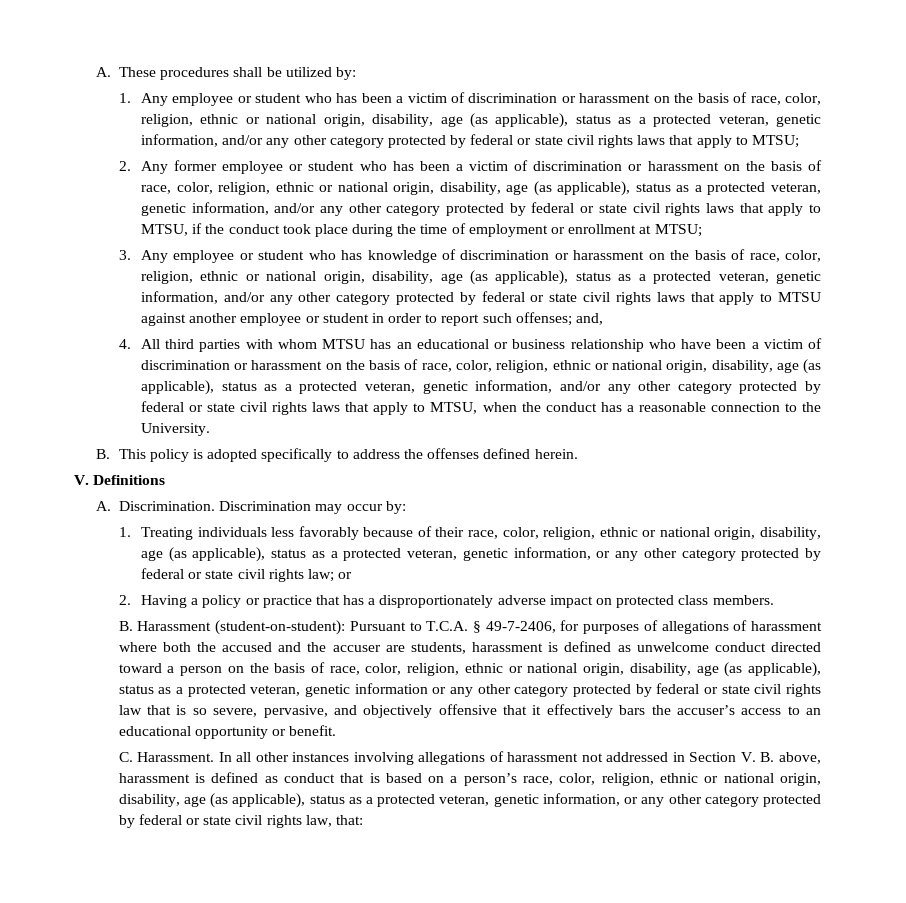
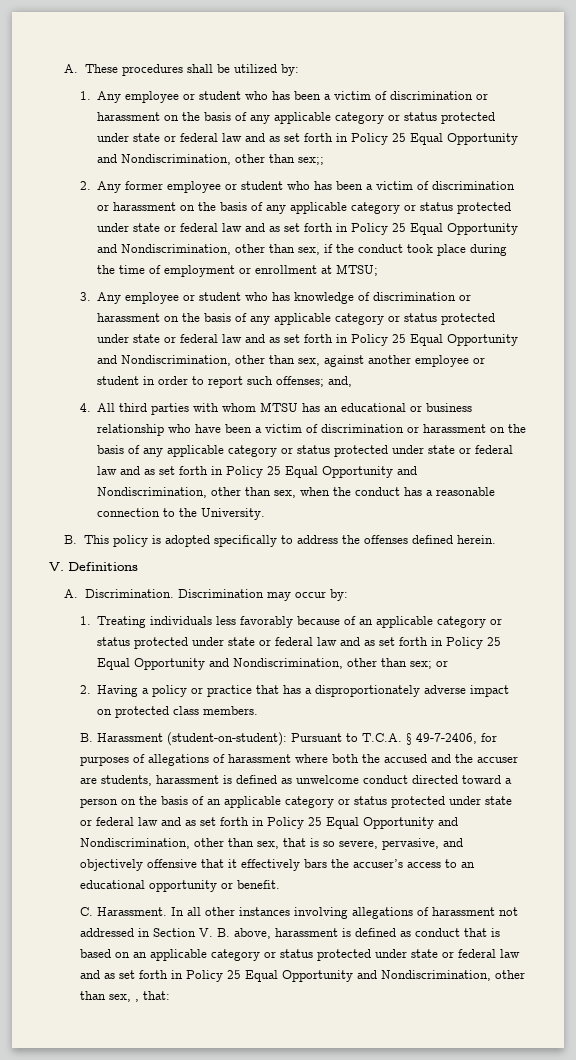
[750,93,821,105] [140,113,821,128] [140,134,799,148] race, color, religion, ethnic or national origin, disability, age (as applicable), status as a protected veteran, genetic information, and/or any other category protected by federal or state civil rights laws that apply to MTSU; -> [250,112,496,124] [97,133,519,145] [97,154,325,165] any applicable category or status protected under state or federal law and as set forth in Policy 25 Equal Opportunity and Nondiscrimination, other than sex;;
[140,181,822,196] [140,202,822,216] [140,224,188,236] race, color, religion, ethnic or national origin, disability, age (as applicable), status as a protected veteran, genetic information, and/or any other category protected by federal or state civil rights laws that apply to MTSU, -> [266,202,512,214] [97,223,519,235] [97,244,321,255] any applicable category or status protected under state or federal law and as set forth in Policy 25 Equal Opportunity and Nondiscrimination, other than sex,
[749,250,822,262] [140,270,821,285] [140,291,822,305] race, color, religion, ethnic or national origin, disability, age (as applicable), status as a protected veteran, genetic information, and/or any other category protected by federal or state civil rights laws that apply to MTSU -> [250,313,496,325] [97,334,519,346] [97,355,321,366] any applicable category or status protected under state or federal law and as set forth in Policy 25 Equal Opportunity and Nondiscrimination, other than sex,
[421,359,822,374] [140,380,822,395] [140,401,478,415] race, color, religion, ethnic or national origin, disability, age (as applicable), status as a protected veteran, genetic information, and/or any other category protected by federal or state civil rights laws that apply to MTSU, -> [143,445,514,457] [97,466,418,478] [97,487,297,498] any applicable category or status protected under state or federal law and as set forth in Policy 25 Equal Opportunity and Nondiscrimination, other than sex,
[435,527,822,540] [140,547,821,562] [140,568,334,582] their race, color, religion, ethnic or national origin, disability, age (as applicable), status as a protected veteran, genetic information, or any other category protected by federal or state civil rights law; -> [359,616,503,628] [97,637,502,649] [97,658,433,670] an applicable category or status protected under state or federal law and as set forth in Policy 25 Equal Opportunity and Nondiscrimination, other than sex;
[329,662,821,677] [118,683,822,697] [118,705,142,715] race, color, religion, ethnic or national origin, disability, age (as applicable), status as a protected veteran, genetic information or any other category protected by federal or state civil rights law -> [206,796,512,808] [79,817,458,829] [79,838,279,849] an applicable category or status protected under state or federal law and as set forth in Policy 25 Equal Opportunity and Nondiscrimination, other than sex,
[450,773,822,786] [118,793,822,808] [118,814,332,828] a person’s race, color, religion, ethnic or national origin, disability, age (as applicable), status as a protected veteran, genetic information, or any other category protected by federal or state civil rights law, -> [132,949,520,961] [79,970,525,982] [79,991,139,1002] an applicable category or status protected under state or federal law and as set forth in Policy 25 Equal Opportunity and Nondiscrimination, other than sex, ,

